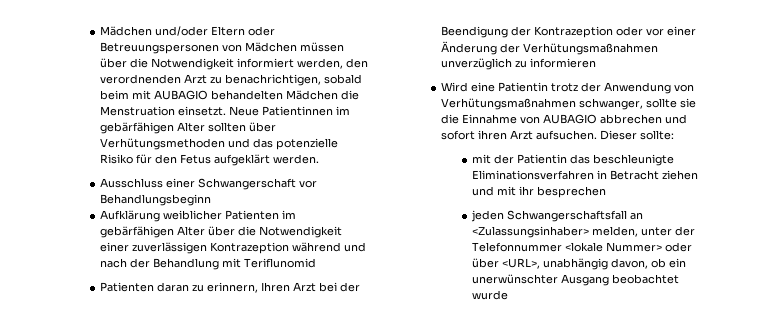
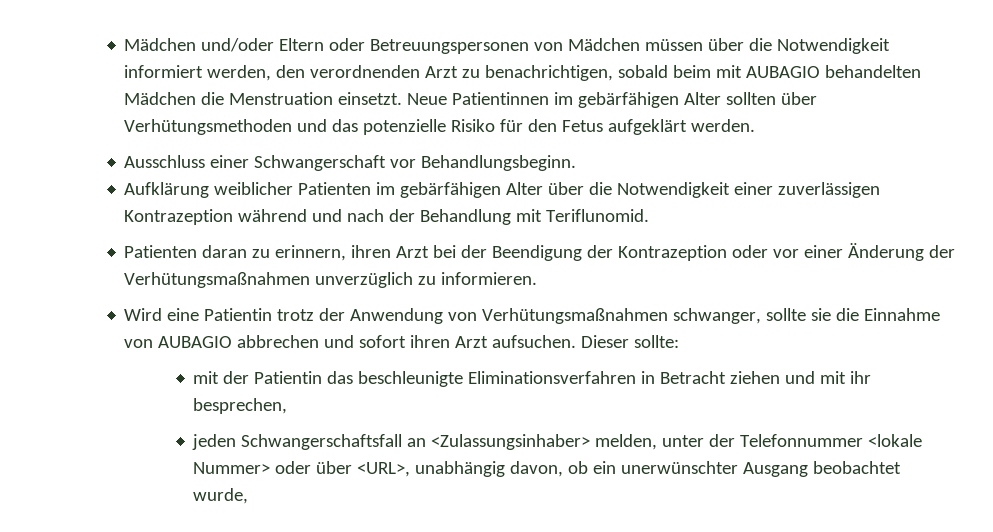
[99,194,211,206] Behandlungsbeginn -> [421,155,577,171] Behandlungsbeginn.
[243,258,316,268] Teriflunomid -> [546,209,650,222] Teriflunomid.
[260,282,290,292] Ihren -> [351,245,392,258] ihren
[529,58,596,68] informieren -> [441,272,538,285] informieren.
[537,186,607,198] besprechen -> [193,398,288,414] besprechen,
[472,290,509,300] wurde -> [193,488,249,504] wurde,

